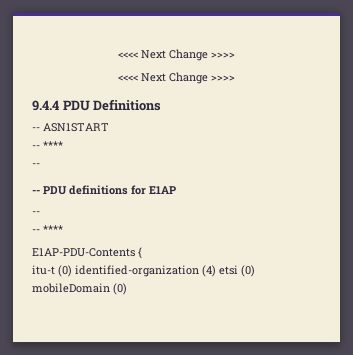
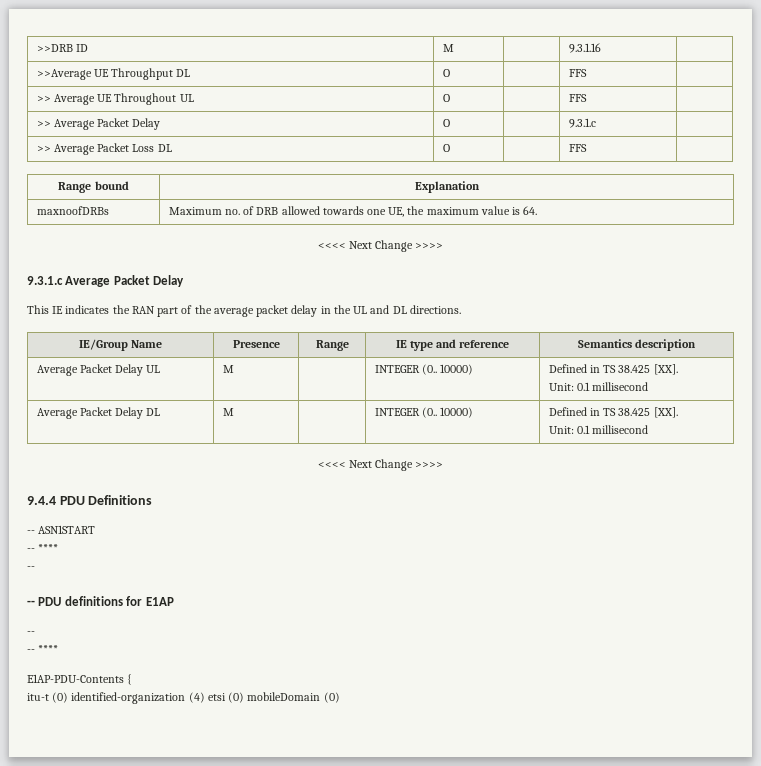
[118,49,235,61] <<<< Next Change >>>> -> [36,44,88,52] [442,44,454,52] [568,43,601,53] [36,68,191,80] [442,69,450,77] [568,69,587,77] [36,93,194,105] [442,94,450,102] [568,94,587,102] [36,118,161,130] [442,119,450,127] [568,118,596,128] [36,143,172,155] [442,144,450,152] [568,144,587,152] [58,181,129,193] [414,181,480,193] [36,206,109,215] [168,206,538,217] [317,240,444,252] [27,275,185,287] [27,305,461,317] [78,339,163,351] [232,340,280,348] [315,340,349,351] [395,339,510,351] [577,339,697,351] [36,364,161,376] [222,365,234,373] [374,364,474,375] [548,364,678,375] [548,382,649,391] [36,407,161,419] [222,408,234,416] [374,407,474,418] [548,407,678,418] [548,425,649,434] >>DRB ID | M | | 9.3.1.16 | // >>Average UE Throughput DL | O | | FFS | // >> Average UE Throughout UL | O | | FFS | // >> Average Packet Delay | O | | 9.3.1.c | // >> Average Packet Loss DL | O | | FFS | // Range bound | Explanation // maxnoofDRBs | Maximum no. of DRB allowed towards one UE, the maximum value is 64. // <<<< Next Change >>>> // 9.3.1.c Average Packet Delay // This IE indicates the RAN part of the average packet delay in the UL and DL directions. // IE/Group Name | Presence | Range | IE type and reference | Semantics description // Average Packet Delay UL | M | | INTEGER (0.. 10000) | Defined in TS 38.425 [XX]. // Unit: 0.1 millisecond // Average Packet Delay DL | M | | INTEGER (0.. 10000) | Defined in TS 38.425 [XX]. // Unit: 0.1 millisecond

